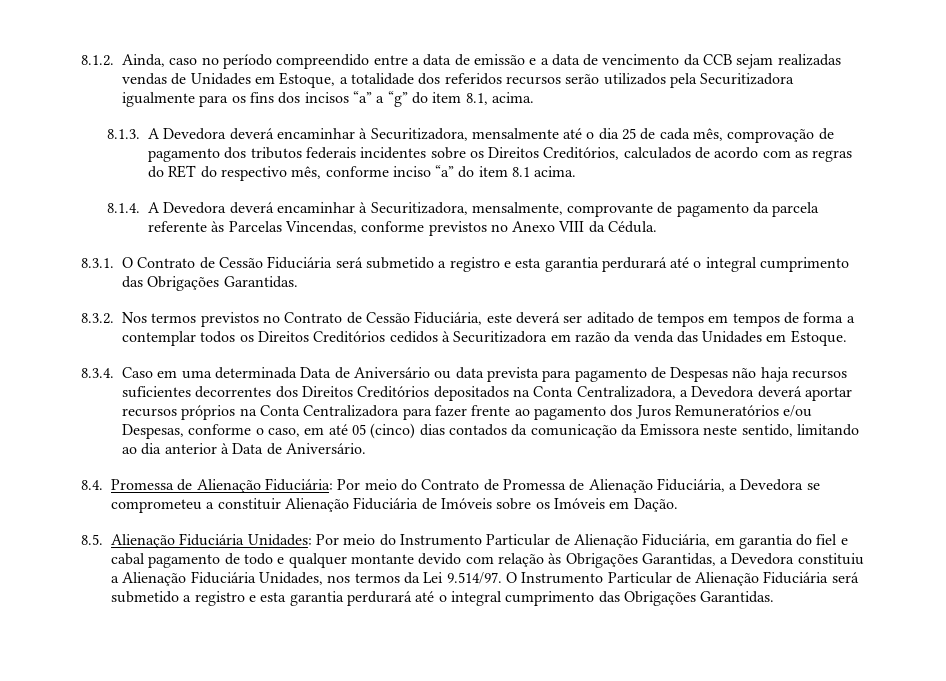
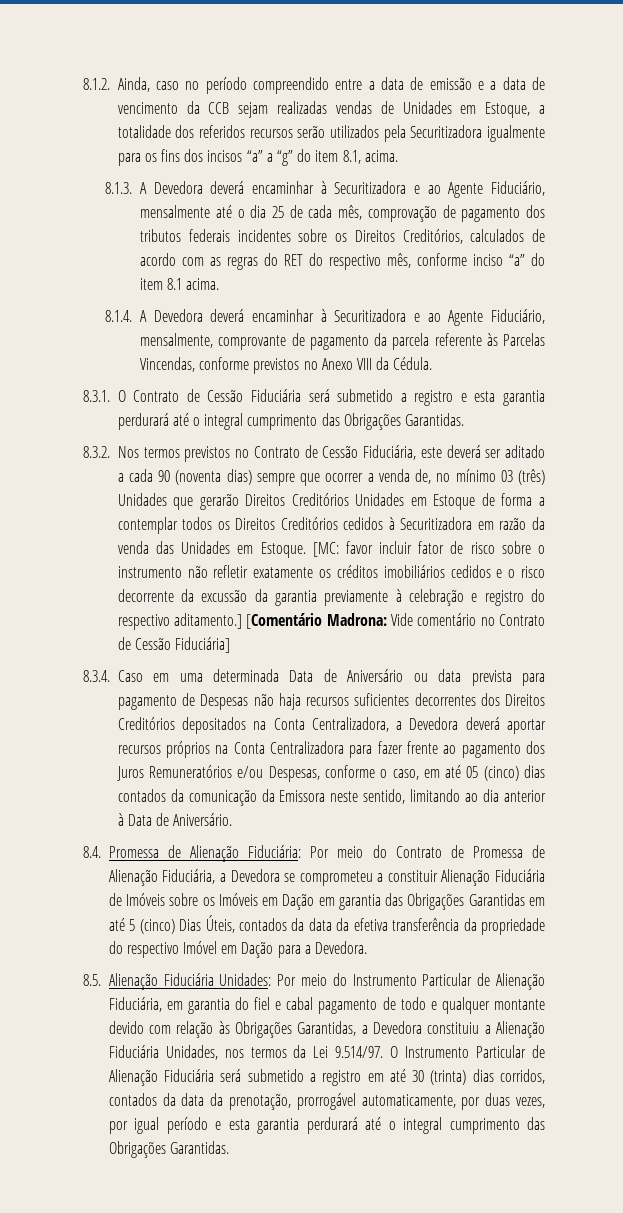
[370,128,468,141] Securitizadora, -> [334,181,545,198] Securitizadora e ao Agente Fiduciário,
[370,202,468,215] Securitizadora, -> [334,309,545,326] Securitizadora e ao Agente Fiduciário,
[637,312,780,327] de tempos em tempos -> [117,469,545,486] [117,493,476,510] a cada 90 (noventa dias) sempre que ocorrer a venda de, no mínimo 03 (três) Unidades que gerarão Direitos Creditórios Unidades em Estoque
(847, 338) none -> [312,541,545,557] [117,565,545,578] [117,589,545,606] [117,613,545,630] [117,637,231,653] [MC: favor incluir fator de risco sobre o instrumento não refletir exatamente os créditos imobiliários cedidos e o risco decorrente da excussão da garantia previamente à celebração e registro do respectivo aditamento.] [Comentário Madrona: Vide comentário no Contrato de Cessão Fiduciária]
[633,498,678,512] Dação. -> [282,893,545,910] [108,915,545,935] [108,941,368,958] Dação em garantia das Obrigações Garantidas em até 5 (cinco) Dias Úteis, contados da data da efetiva transferência da propriedade do respectivo Imóvel em Dação para a Devedora.
(245, 598) none -> [367,1069,545,1085] [108,1093,545,1110] [108,1117,208,1134] em até 30 (trinta) dias corridos, contados da data da prenotação, prorrogável automaticamente, por duas vezes, por igual período

